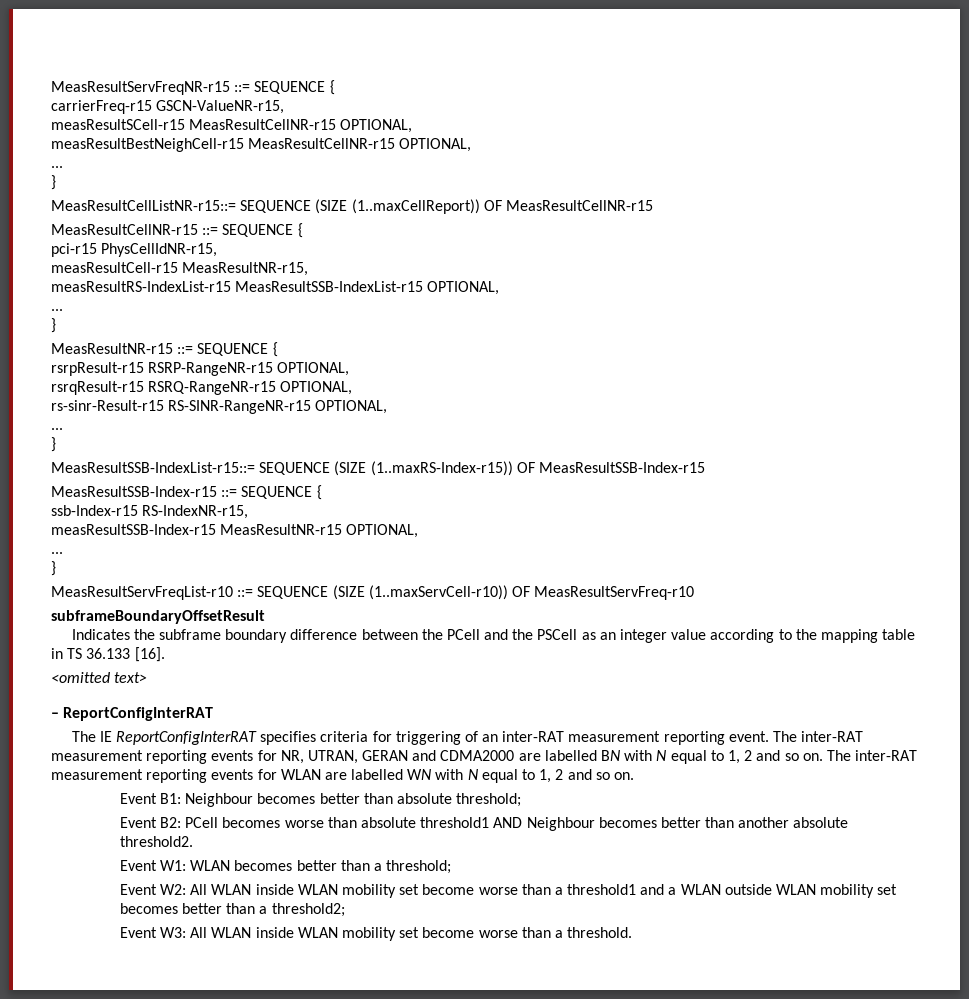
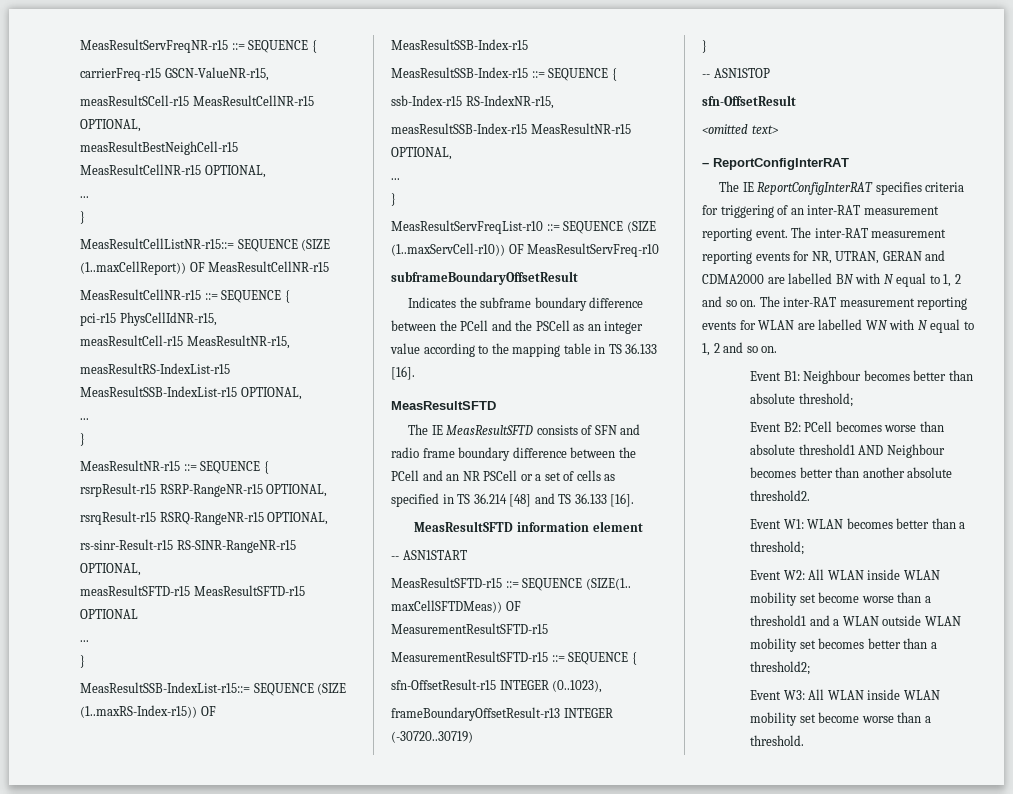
(388, 407) none -> [80,585,305,596] [80,609,138,619] // measResultSFTD-r15 MeasResultSFTD-r15 OPTIONAL
(165, 654) none -> [391,401,496,410] [407,424,641,435] [391,447,636,461] [391,470,616,481] [391,493,635,507] [414,521,643,532] [391,550,467,560] [391,577,631,591] [391,600,521,613] [391,623,548,634] [391,651,637,665] [391,679,603,693] [391,707,613,721] [391,731,473,743] [702,40,707,53] [702,68,770,78] [702,95,796,106] // MeasResultSFTD // The IE MeasResultSFTD consists of SFN and radio frame boundary difference between the PCell and an NR PSCell or a set of cells as specified in TS 36.214 [48] and TS 36.133 [16]. // MeasResultSFTD information element // -- ASN1START // MeasResultSFTD-r15 ::= SEQUENCE (SIZE(1.. maxCellSFTDMeas)) OF MeasurementResultSFTD-r15 // MeasurementResultSFTD-r15 ::= SEQUENCE { // sfn-OffsetResult-r15 INTEGER (0..1023), // frameBoundaryOffsetResult-r13 INTEGER (-30720..30719) // } // -- ASN1STOP // sfn-OffsetResult

